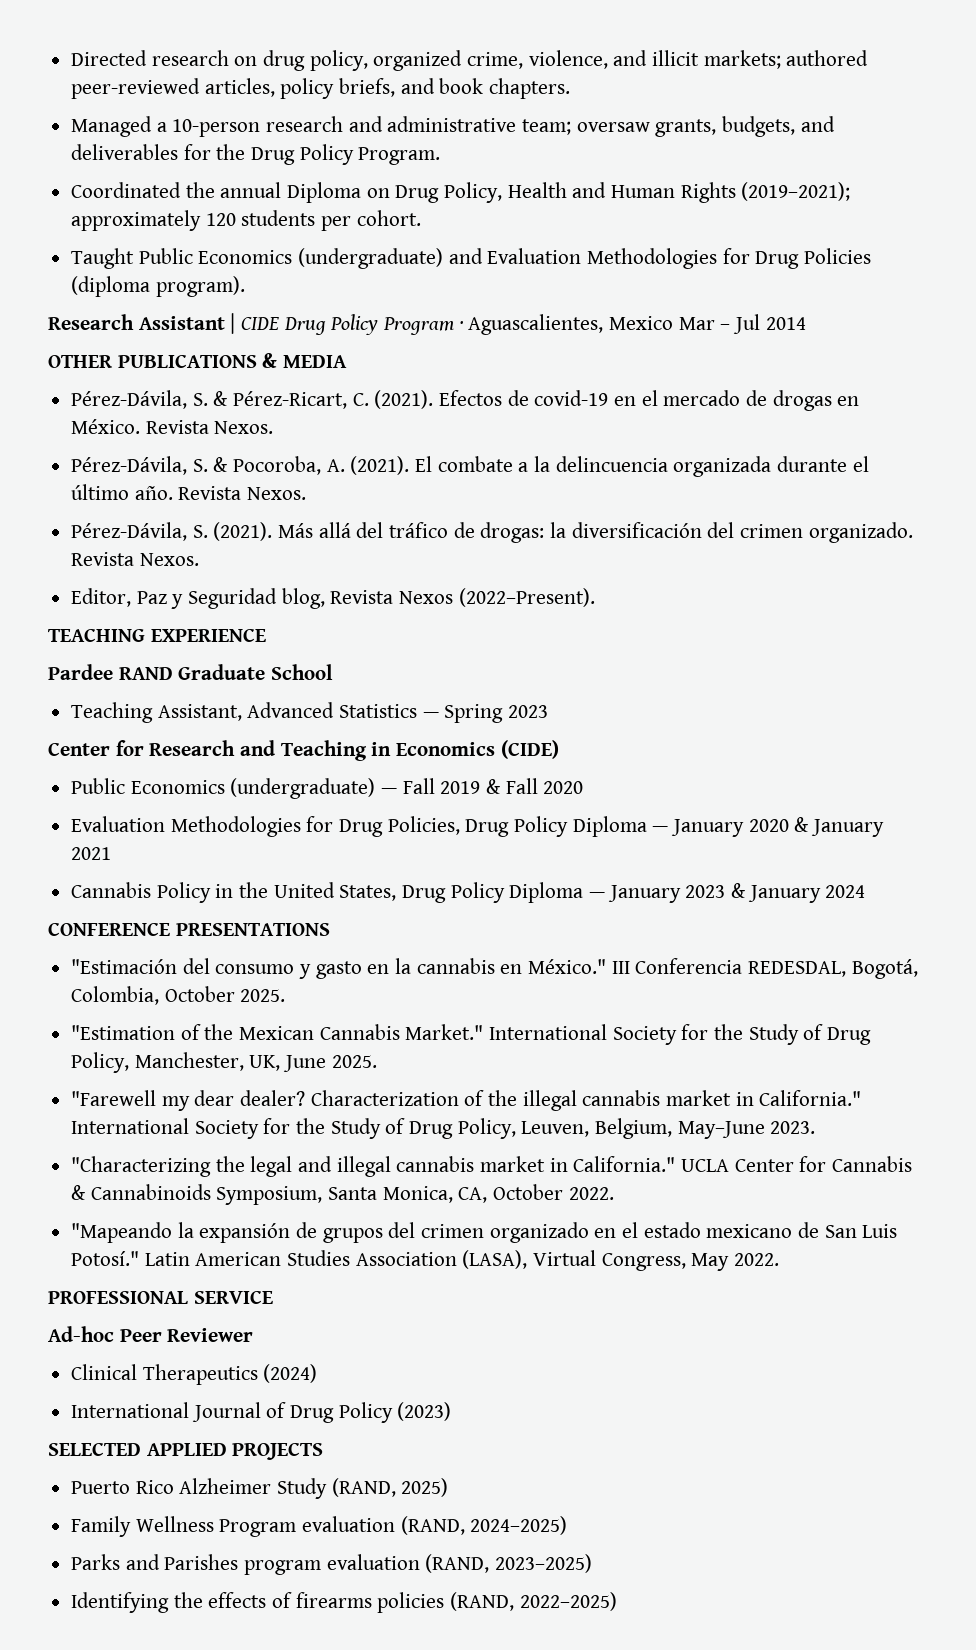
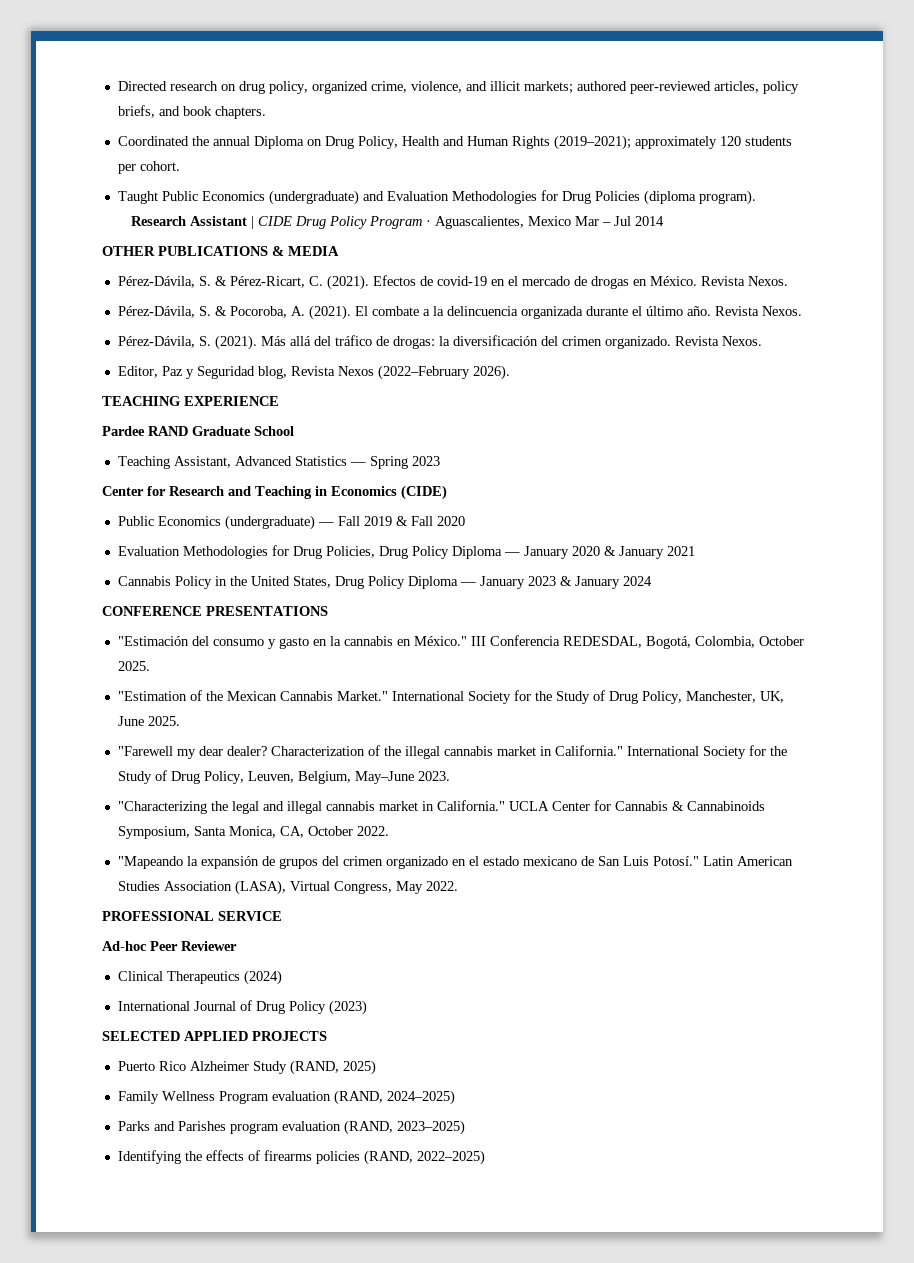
[71,116,835,137] [71,144,441,165] // Managed a 10-person research and administrative team; oversaw grants, budgets, and deliverables for the Drug Policy Program. -> (266, 112) none
[458,588,595,607] (2022–Present). -> [377,365,510,380] (2022–February 2026).

